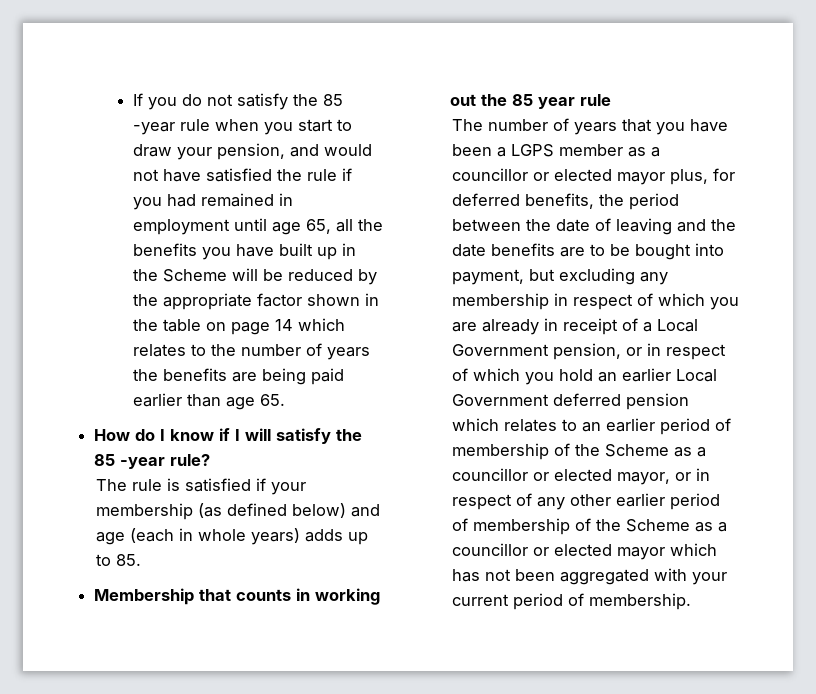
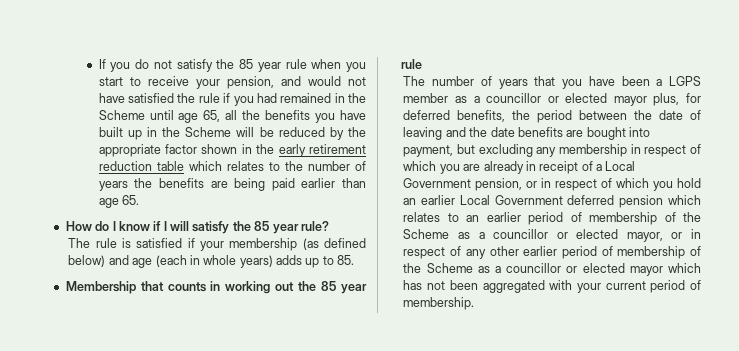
[133,122,176,135] -year -> [257,62,281,72] year
[133,144,173,157] draw -> [147,76,189,86] receive
[133,219,231,235] employment -> [348,93,366,103] [98,110,145,120] the Scheme
[163,319,294,335] table on page 14 -> [278,144,366,157] [98,161,184,171] early retirement reduction table
[120,457,166,469] -year -> [272,224,299,234] year
[589,244,630,256] to be -> (584, 133) none

